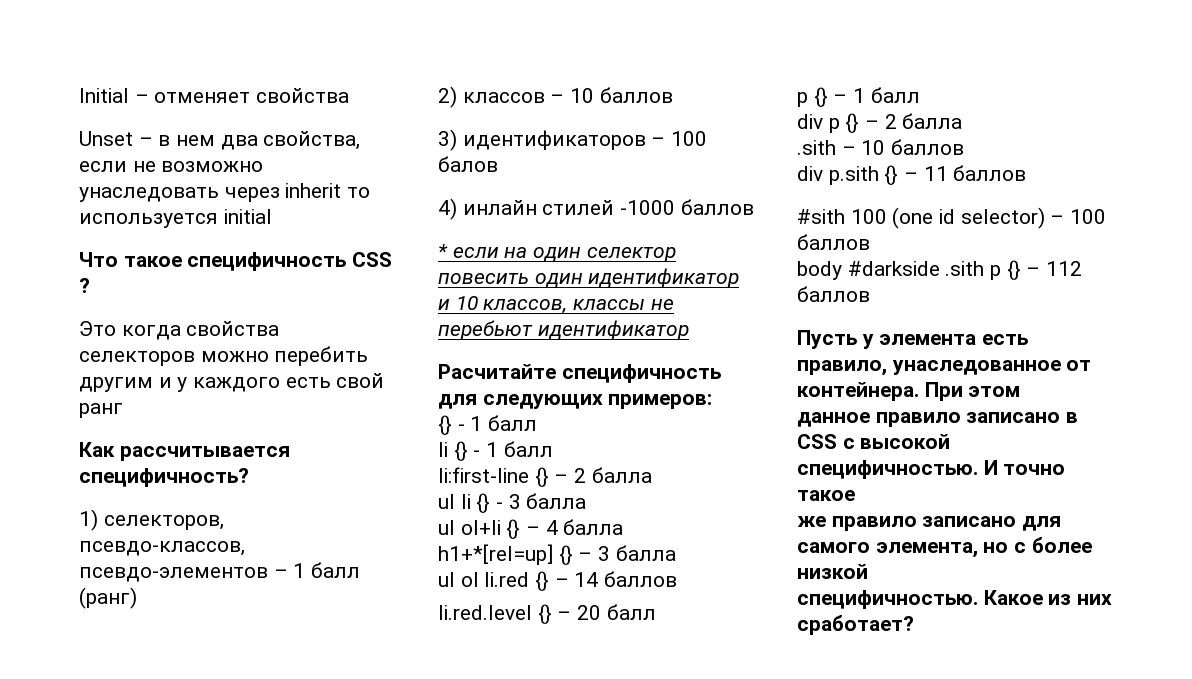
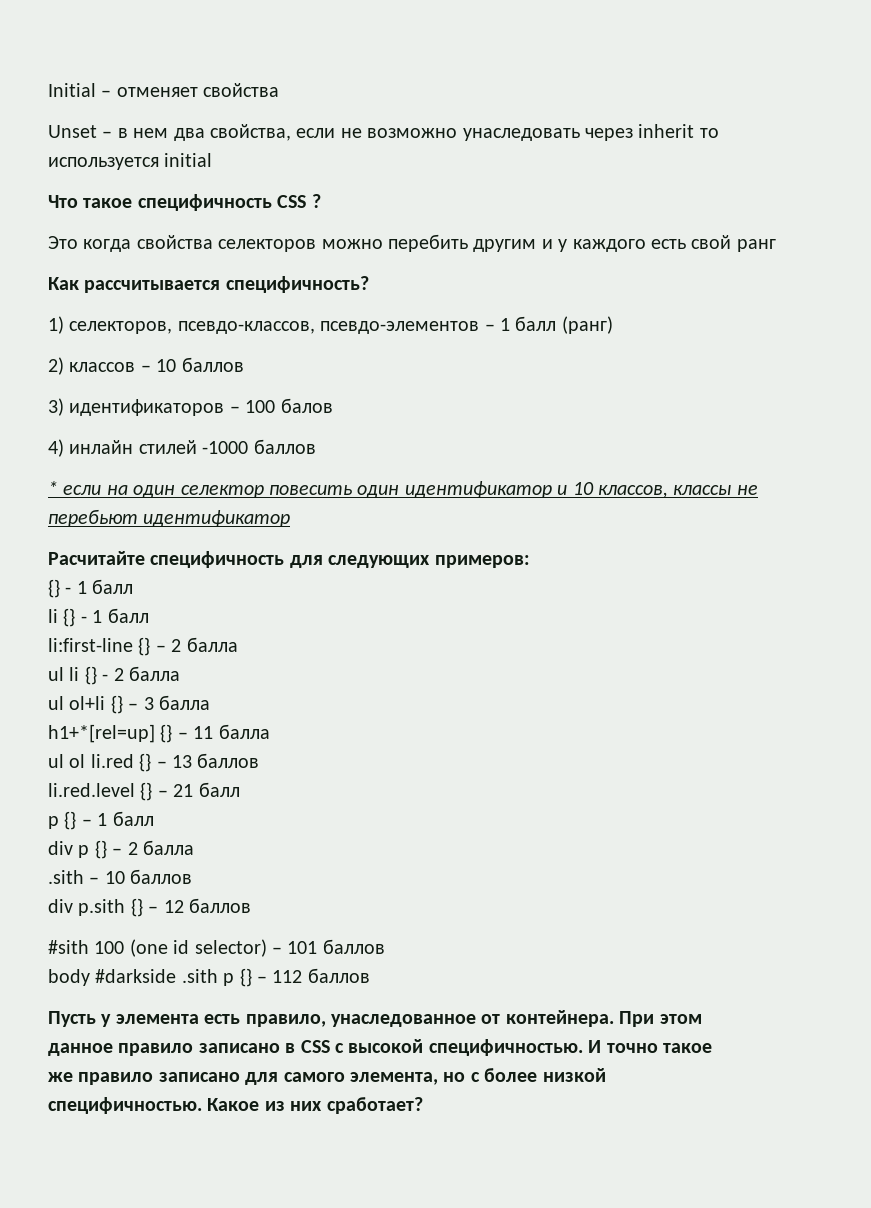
[508,494,521,509] 3 -> [113,668,124,681] 2
[545,520,558,535] 4 -> [143,697,154,710] 3
[598,546,611,561] 3 -> [193,726,214,739] 11
[574,572,599,587] 14 -> [172,755,192,768] 13
[577,605,602,620] 20 -> [173,784,194,797] 21
[923,166,948,181] 11 -> [163,900,184,913] 12
[1070,209,1107,224] 100 -> [287,941,318,954] 101

